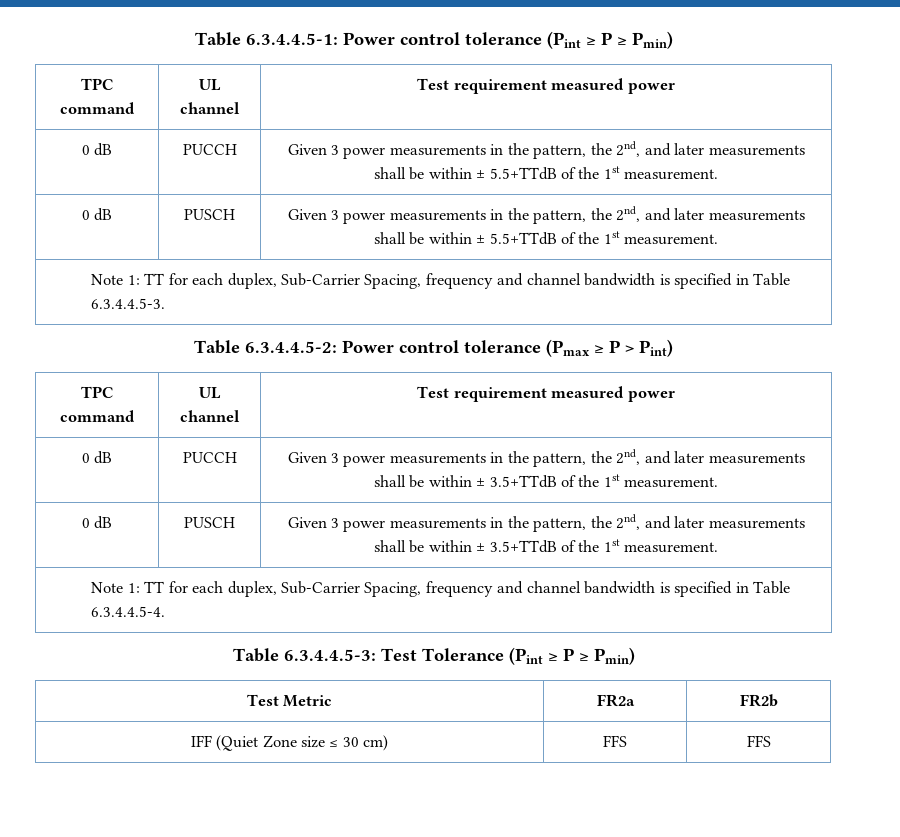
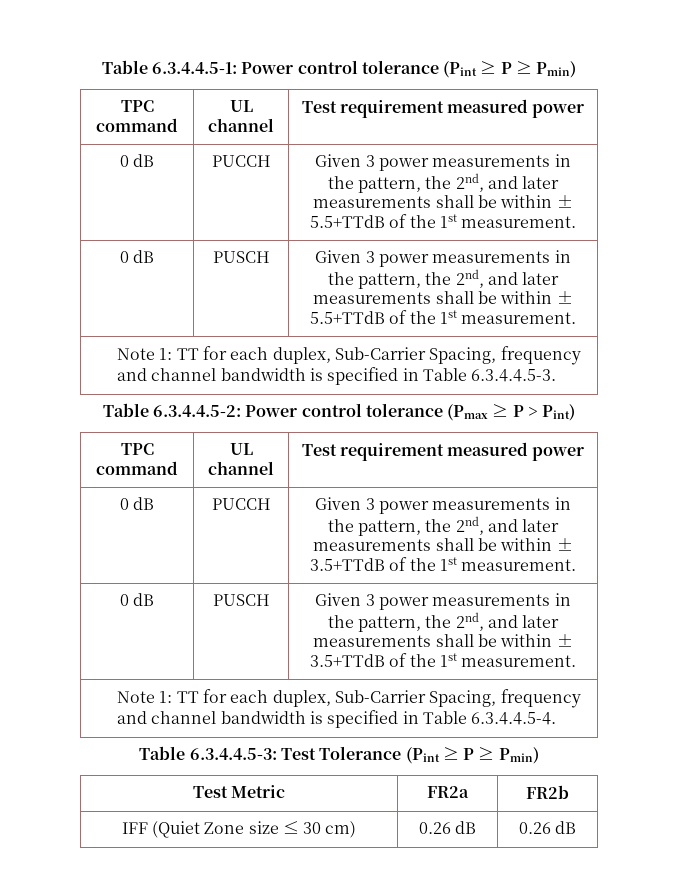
[603,735,627,747] [746,735,771,747] FFS | FFS -> [418,821,477,834] [518,821,577,834] 0.26 dB | 0.26 dB

